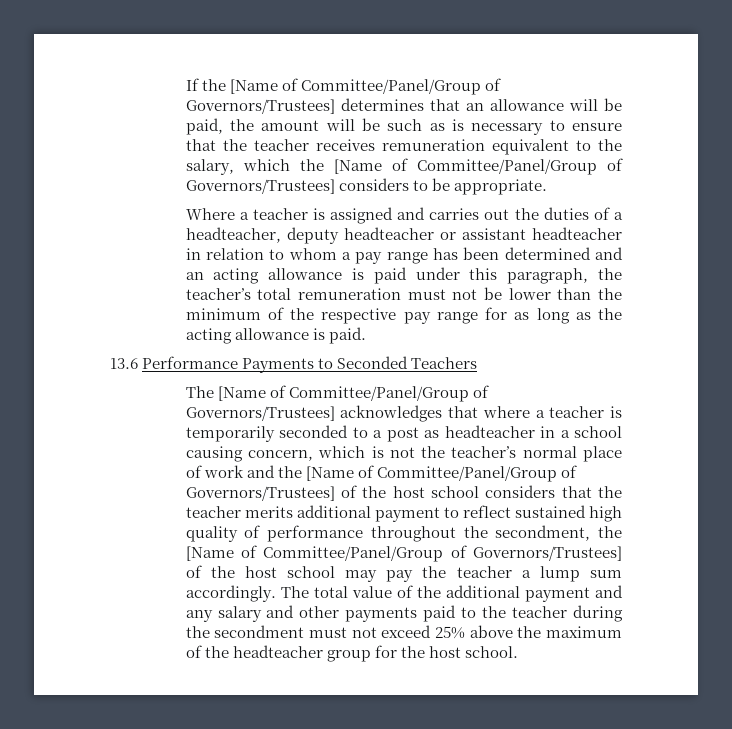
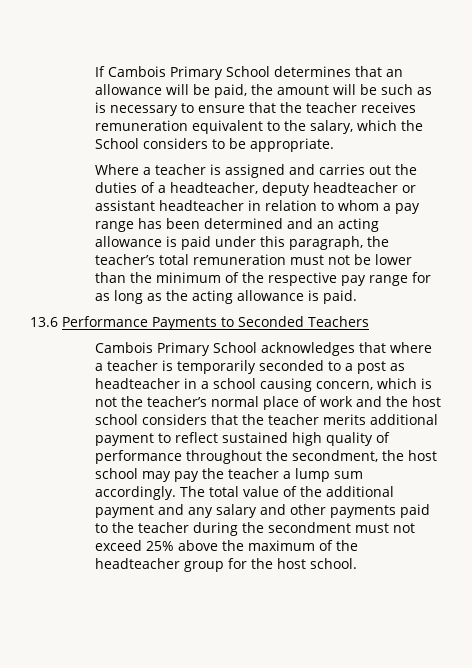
[201,78,501,95] [185,99,335,114] the [Name of Committee/Panel/Group of Governors/Trustees] -> [107,66,270,80] Cambois Primary School
[333,158,623,175] [185,179,335,194] [Name of Committee/Panel/Group of Governors/Trustees] -> [94,138,139,149] School
[185,385,489,402] [185,406,335,421] The [Name of Committee/Panel/Group of Governors/Trustees] -> [94,342,257,356] Cambois Primary School
[305,465,577,482] [185,485,387,501] [Name of Committee/Panel/Group of Governors/Trustees] of the -> (408, 401) none
[185,545,622,562] [185,565,235,578] [Name of Committee/Panel/Group of Governors/Trustees] of the -> (404, 455) none

